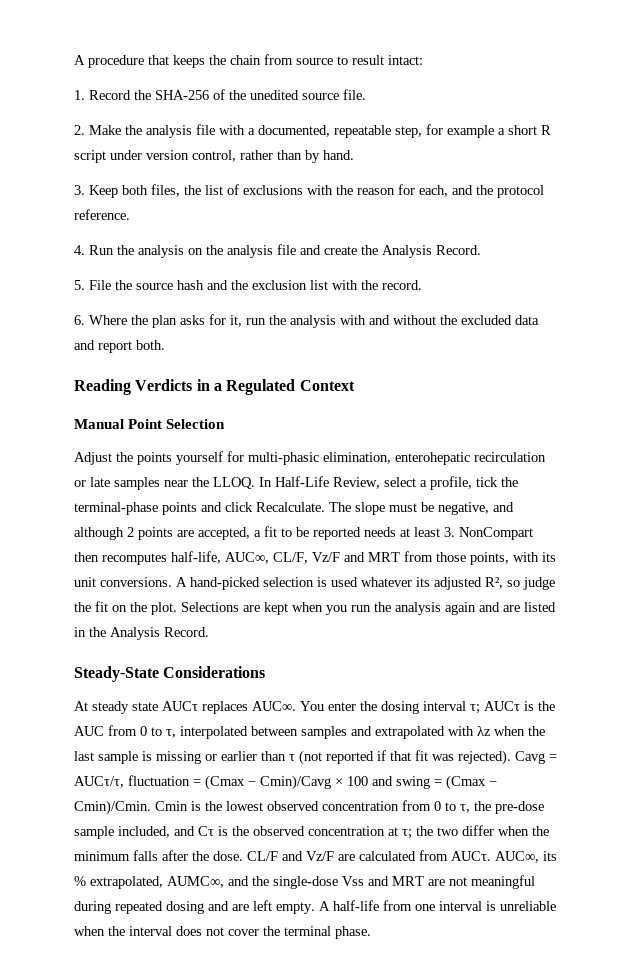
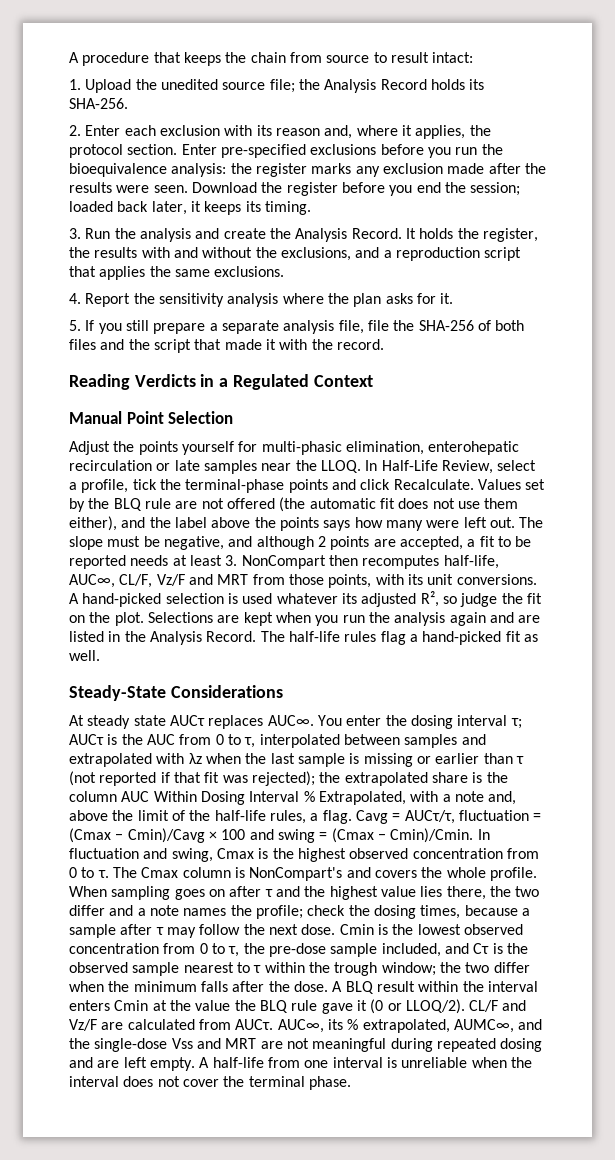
[89,89,366,100] [74,124,551,138] [74,150,354,163] [74,184,544,198] [74,209,130,220] [74,244,296,258] Record the SHA-256 of the unedited source file. // 2. Make the analysis file with a documented, repeatable step, for example a short R script under version control, rather than by hand. // 3. Keep both files, the list of exclusions with the reason for each, and the protocol reference. // 4. Run the analysis on the analysis file -> [85,79,485,93] [69,98,128,109] [69,125,491,139] [69,144,503,158] [69,163,546,177] [69,182,521,196] [69,201,311,215] [69,228,191,242] Upload the unedited source file; the Analysis Record holds its SHA-256. // 2. Enter each exclusion with its reason and, where it applies, the protocol section. Enter pre-specified exclusions before you run the bioequivalence analysis: the register marks any exclusion made after the results were seen. Download the register before you end the session; loaded back later, it keeps its timing. // 3. Run the analysis
[74,280,422,290] [74,314,539,328] [74,340,165,353] // 5. File the source hash and the exclusion list with the record. // 6. Where the plan asks for it, run the analysis with and without the excluded data and report both. -> [405,228,538,242] [69,247,522,261] [69,266,285,280] [69,293,454,307] [69,320,525,334] [69,339,384,353] It holds the register, the results with and without the exclusions, and a reproduction script that applies the same exclusions. // 4. Report the sensitivity analysis where the plan asks for it. // 5. If you still prepare a separate analysis file, file the SHA-256 of both files and the script that made it with the record.
(325, 507) none -> [477,479,546,490] [69,497,519,512] [69,516,515,531] Values set by the BLQ rule are not offered (the automatic fit does not use them either), and the label above the points says how many were left out.
(209, 632) none -> [260,631,538,645] [69,650,100,661] The half-life rules flag a hand-picked fit as well.
[458,750,511,765] rejected). -> [251,771,508,786] [69,791,517,805] [69,810,352,824] rejected); the extrapolated share is the column AUC Within Dosing Interval % Extrapolated, with a note and, above the limit of the half-life rules, a flag.
(151, 807) none -> [477,829,490,840] [69,848,539,862] [69,867,537,881] [69,886,540,900] [69,905,530,919] [69,924,336,938] In fluctuation and swing, Cmax is the highest observed concentration from 0 to τ. The Cmax column is NonCompart's and covers the whole profile. When sampling goes on after τ and the highest value lies there, the two differ and a note names the profile; check the dosing times, because a sample after τ may follow the next dose.
[308,826,412,839] concentration at τ; -> [132,962,436,976] sample nearest to τ within the trough window;
(243, 856) none -> [332,981,538,994] [69,999,465,1014] A BLQ result within the interval enters Cmin at the value the BLQ rule gave it (0 or LLOQ/2).

